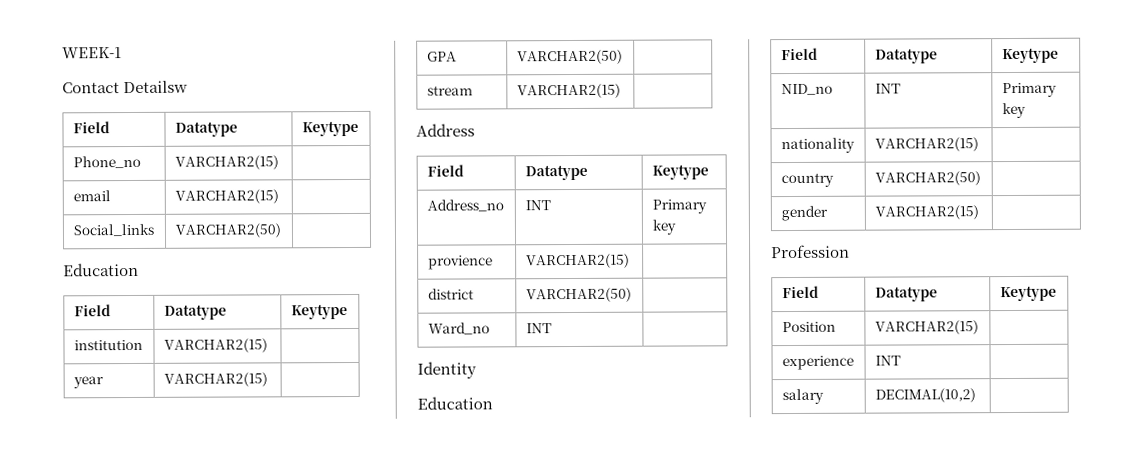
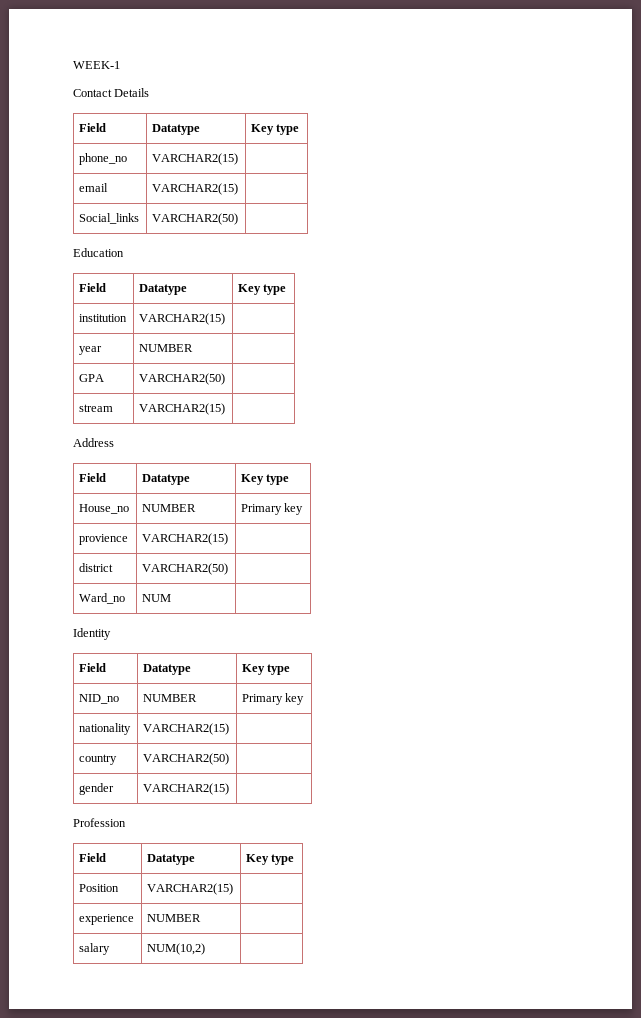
[123,80,189,94] [72,121,110,134] [174,121,238,137] [301,120,359,137] [72,155,141,169] Detailsw // Field | Datatype | Keytype // Phone_no -> [114,88,150,97] [79,123,107,132] [152,124,201,135] [251,124,300,135] [79,153,128,165] Details // Field | Datatype | Key type // phone_no
[290,304,348,320] Keytype -> [238,284,287,295] Key type
[163,372,268,387] VARCHAR2(15) -> [139,344,194,352] NUMBER
[651,164,709,180] [426,199,504,212] [524,200,551,211] Keytype // Address_no | INT -> [241,474,290,485] [79,504,130,514] [142,504,197,512] Key type // House_no | NUMBER
[525,323,552,334] INT -> [142,594,172,602] NUM
[417,396,493,410] [780,47,818,61] [874,48,938,64] [1001,47,1059,64] // Education // Field | Datatype | Keytype -> [79,663,107,672] [143,664,192,675] [242,664,291,675] // Field | Datatype | Key type
[874,83,901,94] INT -> [143,694,198,702] NUMBER
[999,285,1057,302] Keytype -> [246,854,295,865] Key type
[874,355,901,366] INT -> [147,914,202,922] NUMBER
[874,388,976,403] DECIMAL(10,2) -> [147,943,206,955] NUM(10,2)

